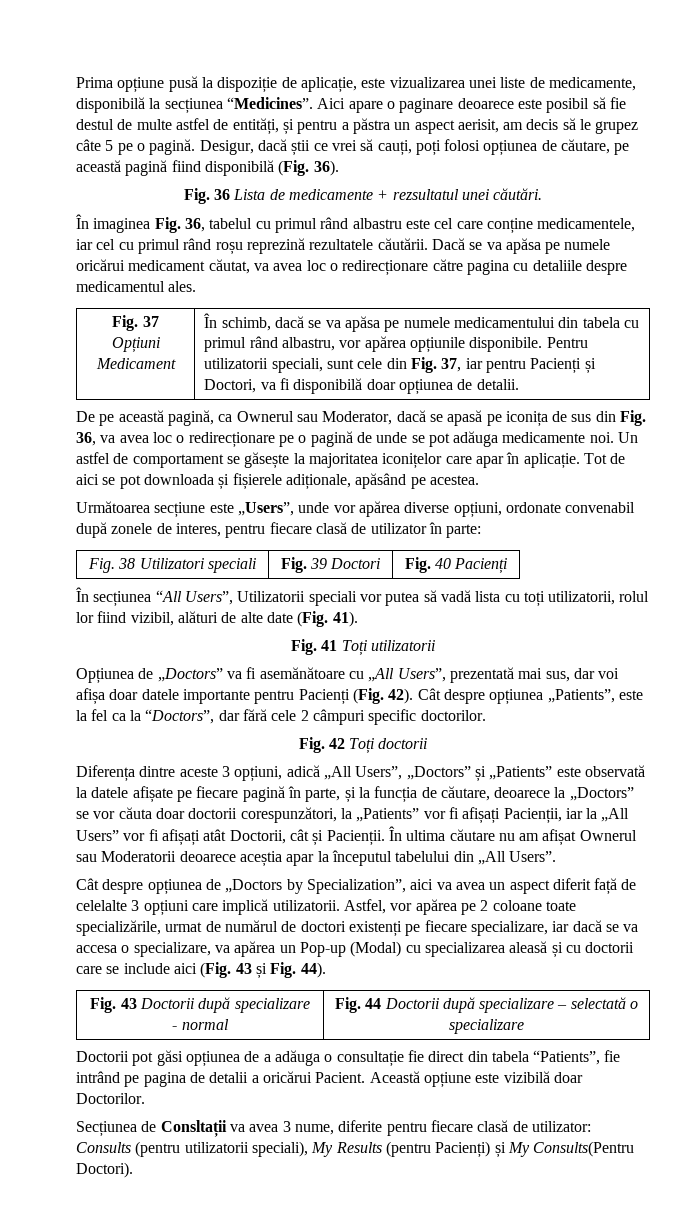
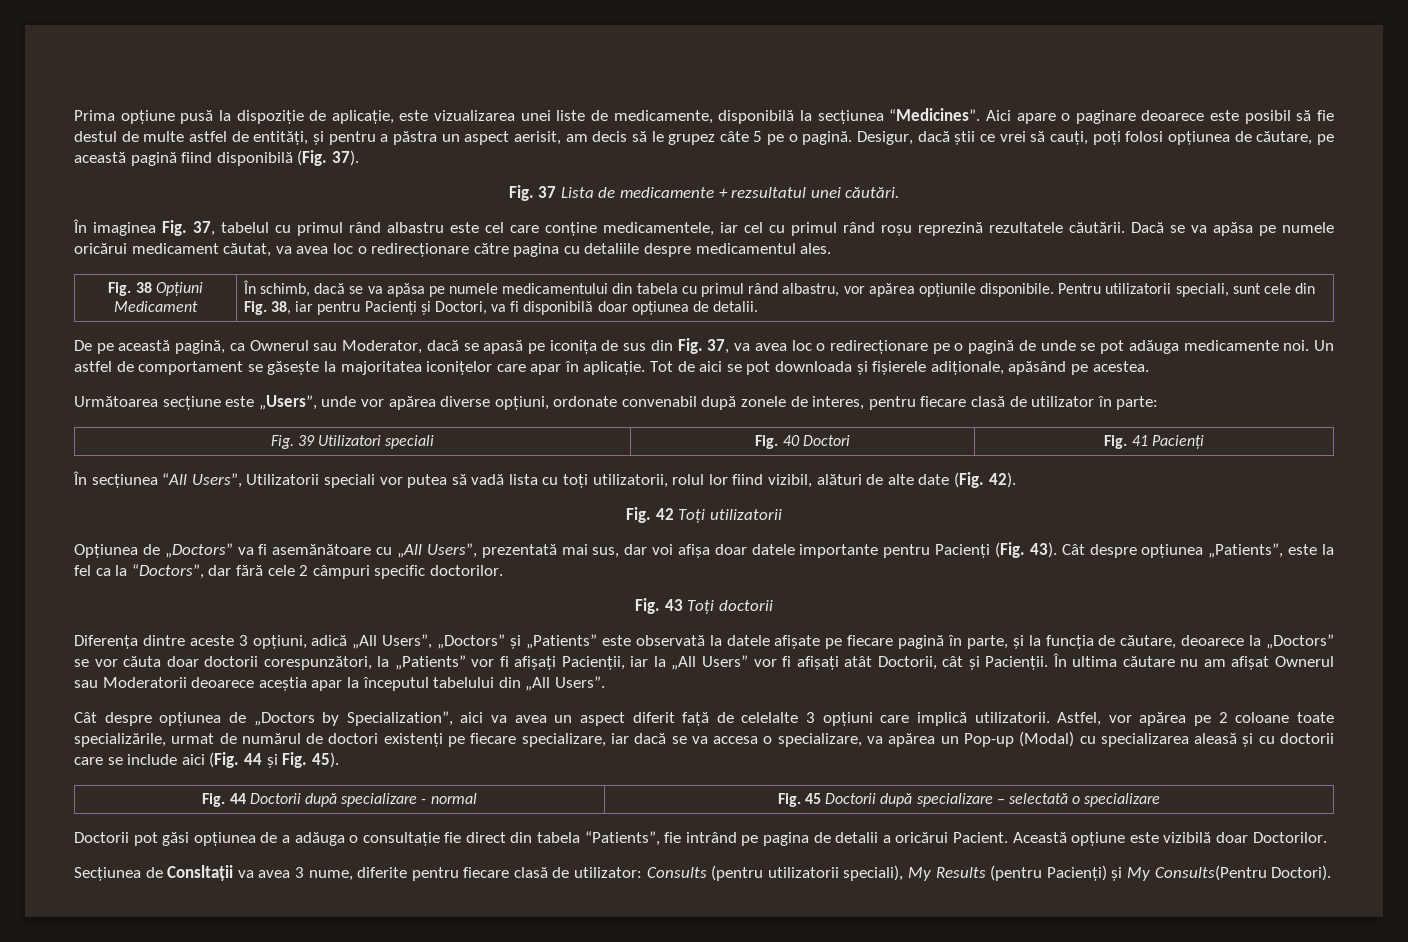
[313,160,339,176] [183,188,231,204] 36). // Fig. 36 -> [331,150,359,166] [508,185,557,201] 37). // Fig. 37
[184,218,205,232] 36, -> [193,221,215,236] 37,
[142,316,159,327] 37 -> [135,282,152,293] 38
[441,358,462,372] 37, -> [270,301,291,315] 38,
[76,432,96,446] 36, -> [707,339,730,354] 37,
[118,558,136,569] 38 -> [297,435,315,446] 39
[310,558,327,569] 39 -> [782,435,800,446] 40
[435,558,451,569] 40 -> [1131,435,1148,446] 41
[332,611,358,627] [291,639,338,655] 41). // Fig. 41 -> [988,472,1016,488] [626,507,674,523] 42). // Fig. 42
[388,688,414,704] 42). -> [1029,542,1057,558] 43).
[328,738,345,749] 42 -> [664,599,683,611] 43
[235,963,252,974] 43 -> [243,753,262,765] 44
[300,962,326,978] [90,997,137,1013] 44). // Fig. 43 -> [311,752,339,768] [202,793,246,807] 45). // Fig. 44
[365,998,382,1009] 44 -> [804,793,821,804] 45

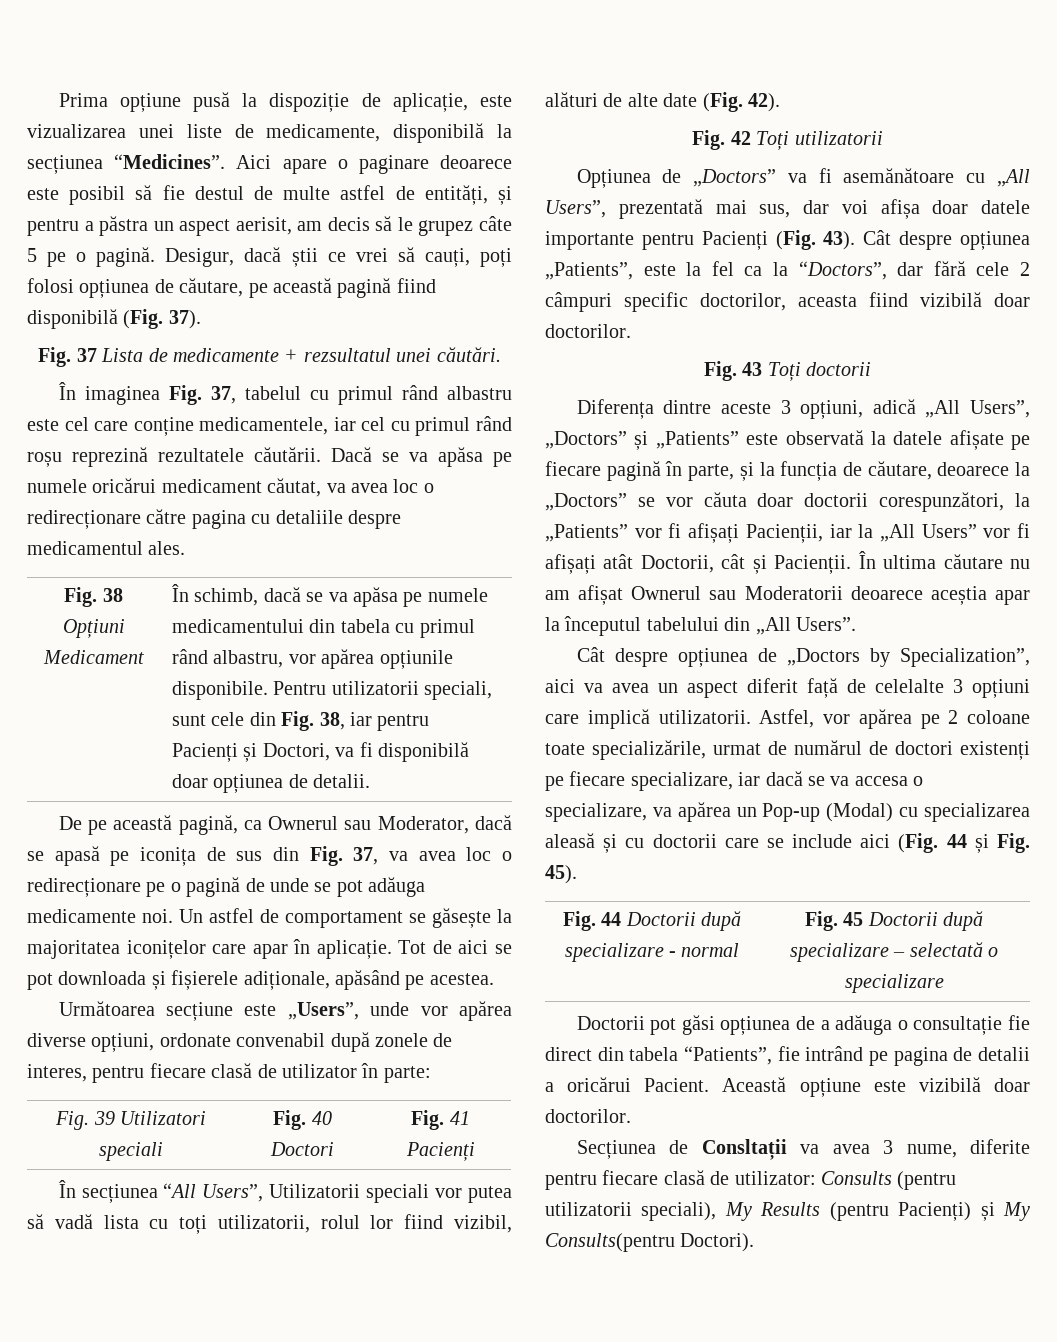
(426, 572) none -> [700,292,1030,311] doctorilor, aceasta fiind vizibilă doar
[1252,832,1327,843] Doctorilor. -> [545,1109,631,1123] doctorilor.
[1154,865,1267,881] Consults(Pentru -> [545,1233,675,1252] Consults(pentru

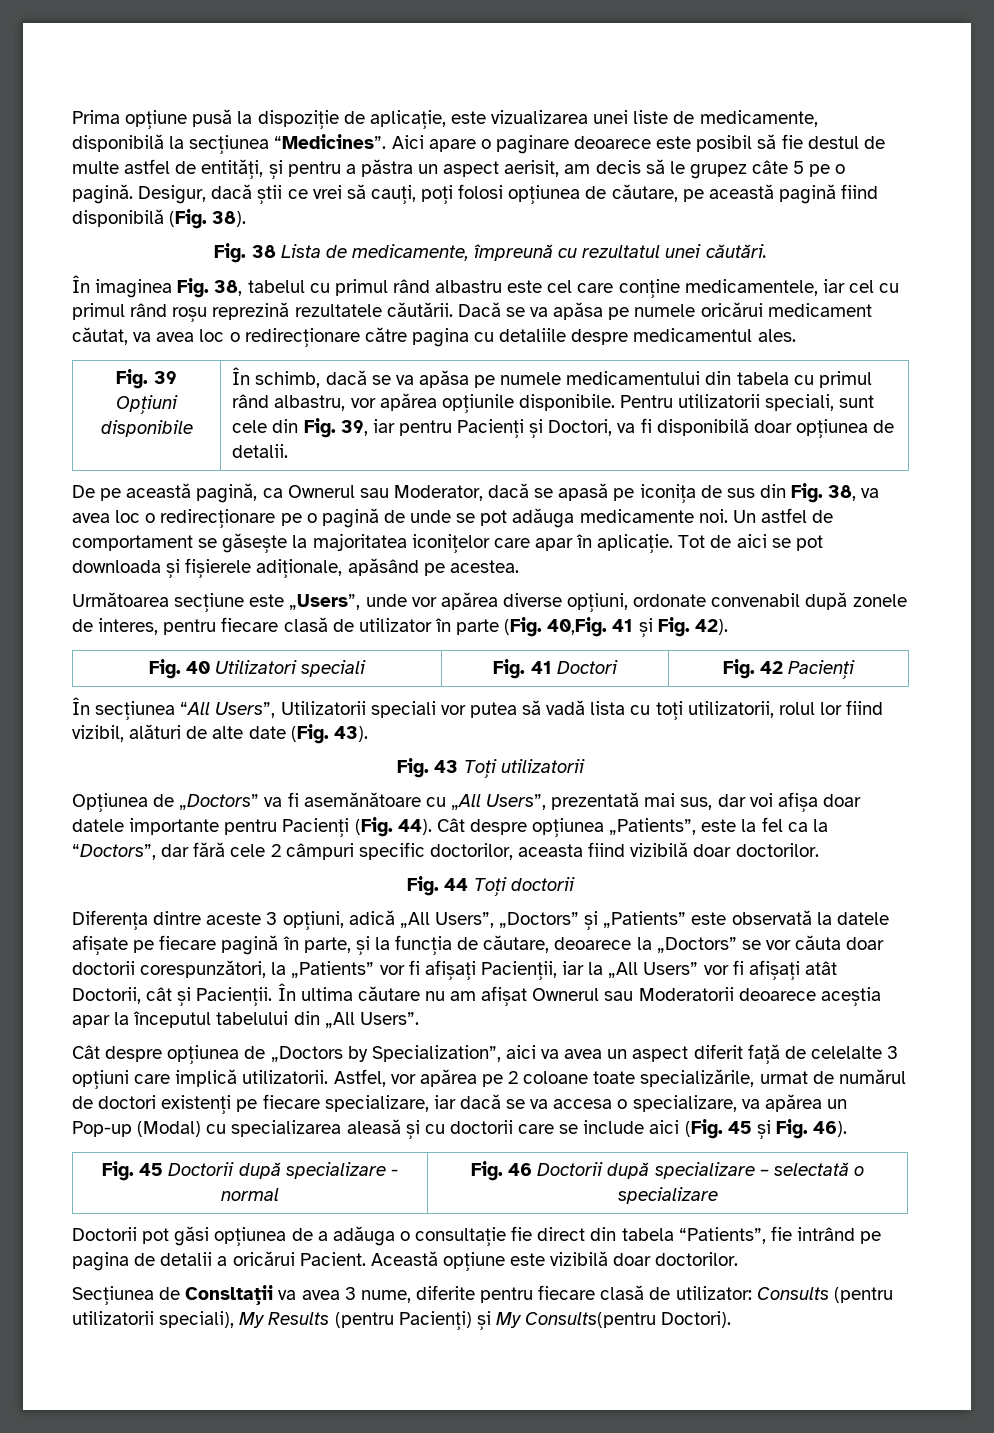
[168,310,201,329] [38,347,97,367] 37). // Fig. 37 -> [212,211,247,227] [214,243,276,263] 38). // Fig. 38
[173,348,391,362] medicamente + rezsultatul -> [351,244,661,261] medicamente, împreună cu rezultatul
[210,386,236,404] 37, -> [214,280,243,296] 38,
[102,588,123,602] [62,619,125,638] [42,650,144,664] 38 Opțiuni Medicament -> [153,371,177,384] [116,395,178,414] [100,420,193,437] 39 Opțiuni disponibile
[319,712,345,730] 38, -> [340,420,368,436] 39,
[353,847,379,865] 37, -> [828,485,857,501] 38,
[383,1066,431,1083] [55,1111,115,1130] parte: // Fig. 39 -> [456,617,728,637] [148,659,210,679] parte (Fig. 40,Fig. 41 și Fig. 42). // Fig. 40
[311,1111,332,1125] 40 -> [530,661,552,674] 41
[449,1111,470,1125] 41 -> [760,661,783,674] 42
[748,93,780,112] [692,130,751,150] 42). // Fig. 42 -> [333,726,368,742] [397,758,459,778] 43). // Fig. 43
[823,231,856,250] 43). -> [397,819,432,835] 44).
[742,362,763,376] 43 -> [444,878,469,891] 44
[946,833,1030,853] [545,865,577,884] [562,911,622,931] 44 și Fig. 45). // Fig. 44 -> [727,1119,848,1139] [102,1161,164,1181] 45 și Fig. 46). // Fig. 45
[843,912,864,926] 45 -> [508,1163,533,1176] 46

